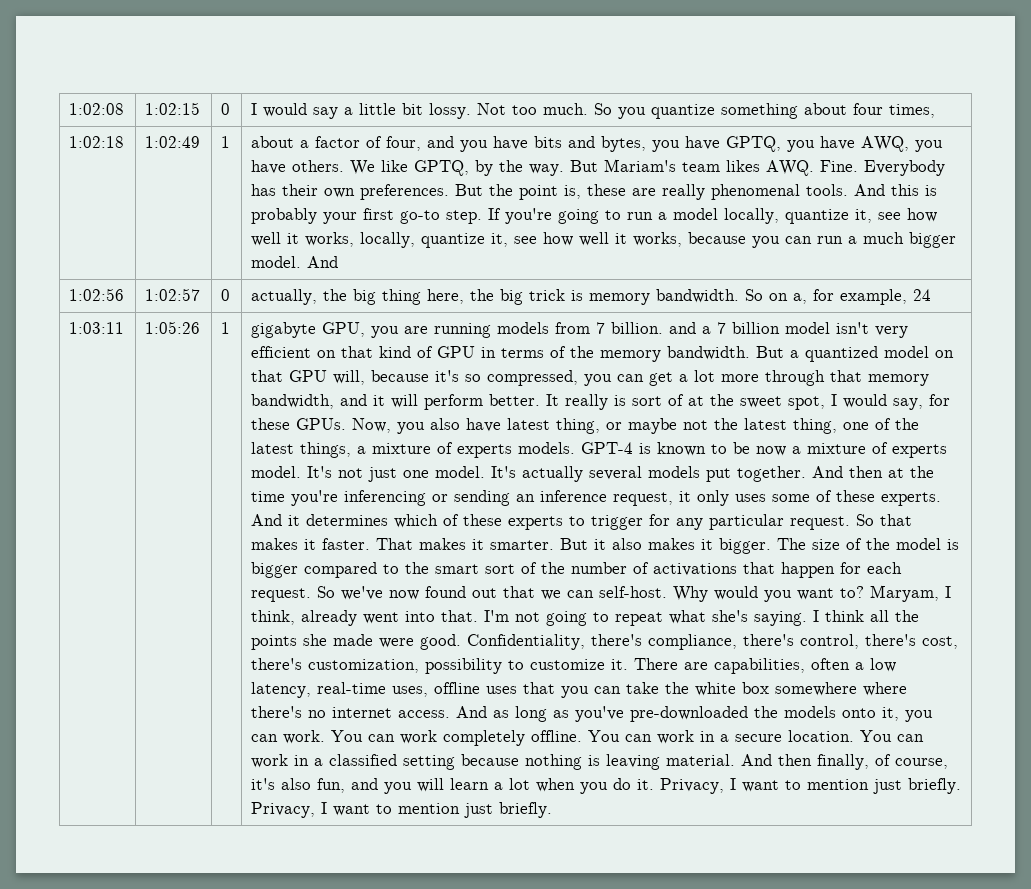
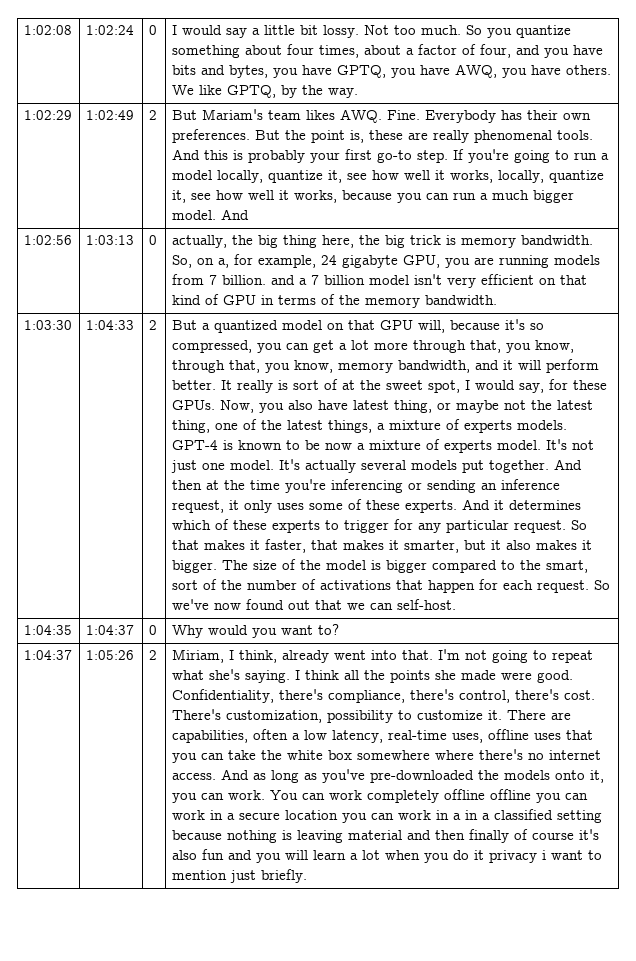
[145,102,201,115] 1:02:15 -> [85,25,134,35] 1:02:24
[69,136,125,148] [145,136,201,148] [221,136,231,148] // 1:02:18 | 1:02:49 | 1 | -> (359, 51) none
(565, 170) none -> [23,110,72,120] [85,110,134,120] [148,110,157,120] // 1:02:29 | 1:02:49 | 2 |
[145,288,201,301] 1:02:57 -> [85,235,134,245] 1:03:13
[745,289,764,301] So -> [171,255,192,268] So,
[69,322,125,334] [145,321,201,334] [221,322,231,334] // 1:03:11 | 1:05:26 | 1 | -> (337, 260) none
(751, 353) none -> [23,320,72,330] [85,320,134,330] [148,320,157,330] // 1:03:30 | 1:04:33 | 2 |
[830,370,863,382] that -> [469,340,574,353] [171,360,333,373] that, you know, through that, you know,
[322,538,589,550] faster. That makes it smarter. But -> [264,539,486,553] faster, that makes it smarter, but
[435,564,480,574] smart -> [545,560,588,573] smart,
(668, 592) none -> [23,625,72,635] [85,625,134,635] [148,625,157,635] // 1:04:35 | 1:04:37 | 0 |
[870,585,940,602] Maryam, -> [23,650,72,660] [85,650,134,660] [148,650,157,660] [171,649,224,663] // 1:04:37 | 1:05:26 | 2 | Miriam,
[922,636,959,649] [251,658,303,670] cost, there's -> [563,690,595,700] [171,709,221,720] cost. There's
[531,730,621,742] offline. You -> [443,789,561,803] offline offline you
[788,730,925,742] [251,754,324,768] location. You can work in a -> [284,810,490,823] location you can work in a in a
[666,754,949,770] material. And then finally, of course, -> [347,829,574,843] material and then finally of course
[317,778,346,793] fun, -> [201,849,224,860] fun
[637,778,962,794] [251,802,553,818] it. Privacy, I want to mention just briefly. Privacy, I want to mention just briefly. -> [473,850,602,863] [171,869,307,883] it privacy i want to mention just briefly.

